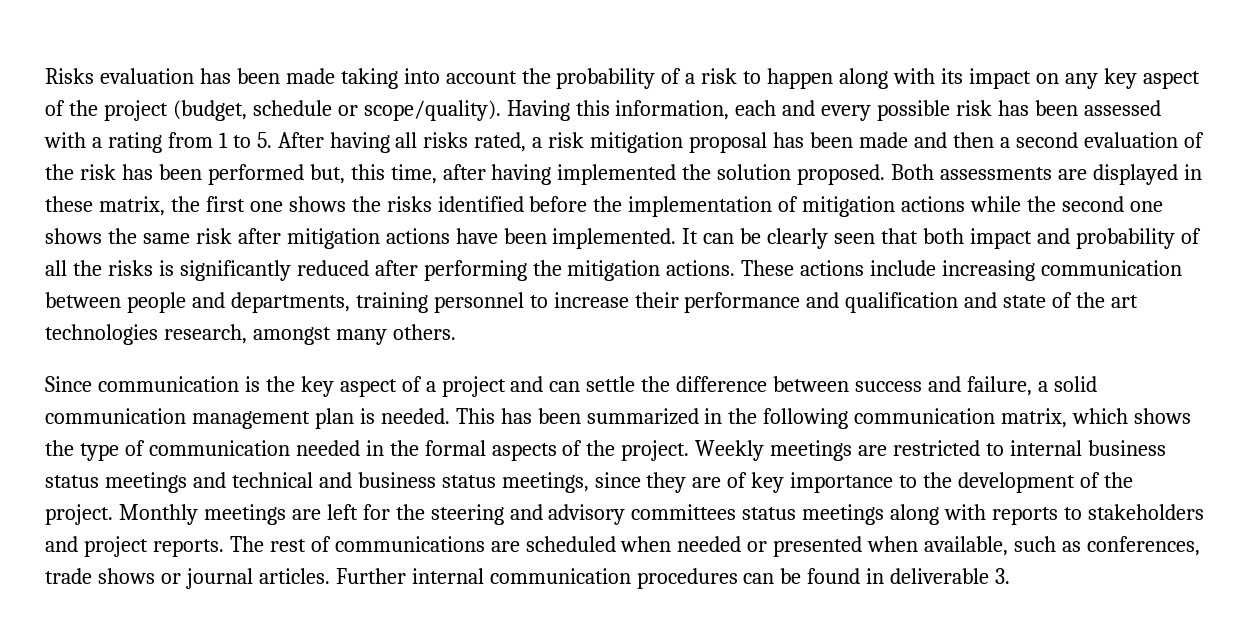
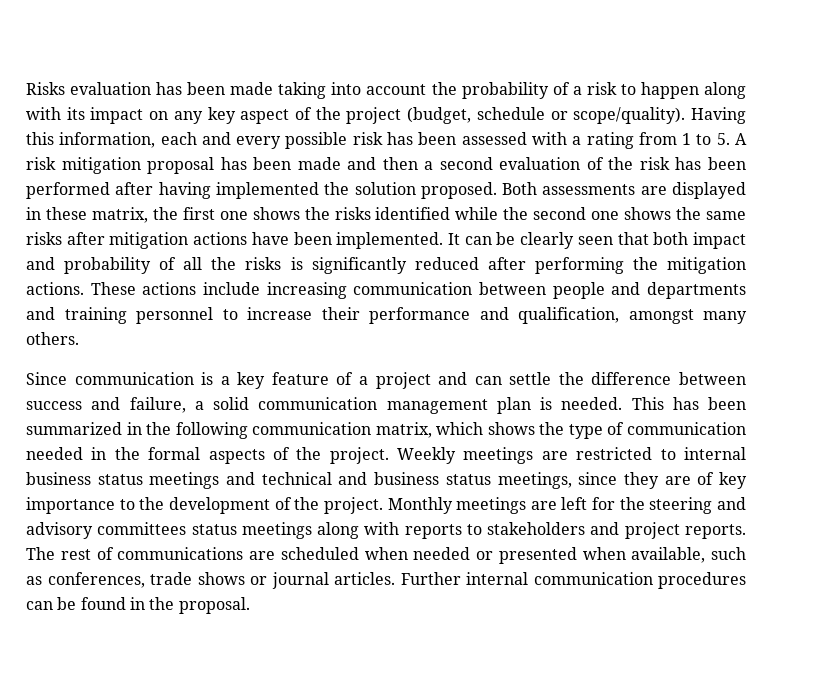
[277,132,543,153] After having all risks rated, a -> [734,133,747,145] A
[309,164,437,184] but, this time, -> (110, 190) none
[529,196,966,217] before the implementation of mitigation actions -> (451, 213) none
[195,228,232,244] risk -> [26,232,62,245] risks
[230,292,350,313] departments, -> [646,282,746,299] [26,307,55,320] departments and
[845,292,1139,313] [45,324,247,345] qualification and state of the art technologies research, -> [518,307,619,324] qualification,
[265,376,397,397] the key aspect -> [220,372,329,389] a key feature
[890,568,1011,584] deliverable 3. -> [149,597,250,614] the proposal.

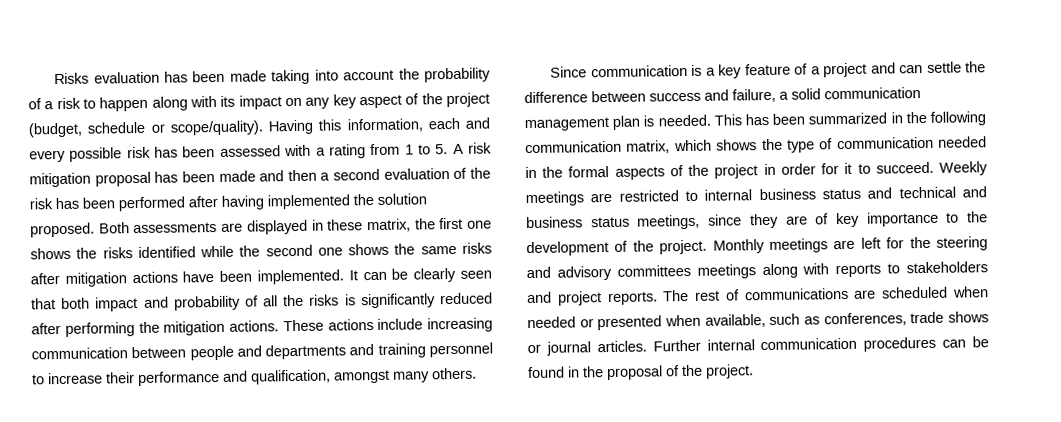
[329,447,389,464] project. -> [714,161,934,179] project in order for it to succeed.
[149,472,220,489] meetings -> (861, 194) none
[191,524,237,535] status -> (691, 270) none
[178,597,250,614] proposal. -> [606,364,754,381] proposal of the project.

